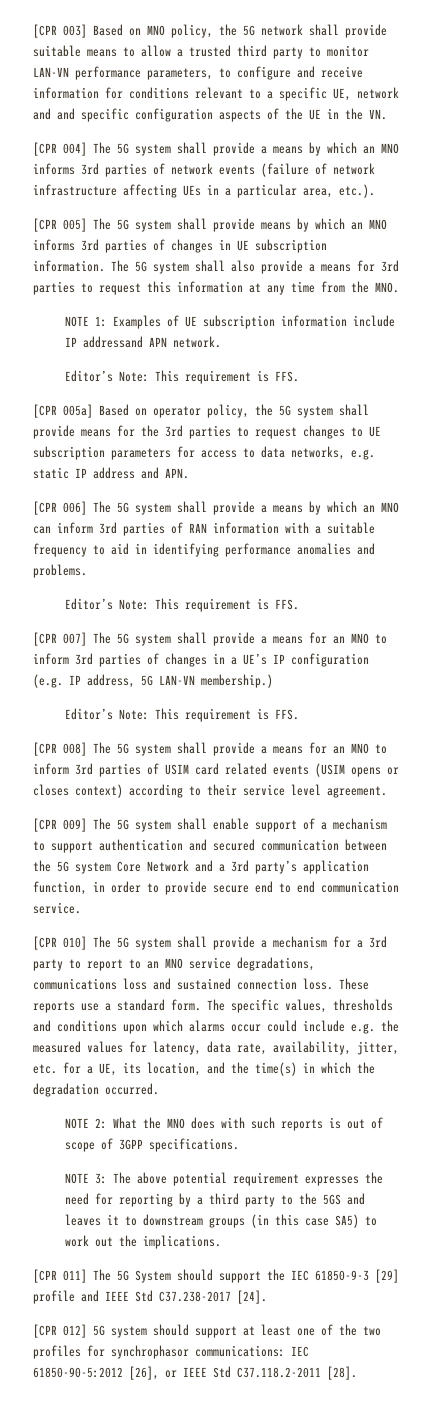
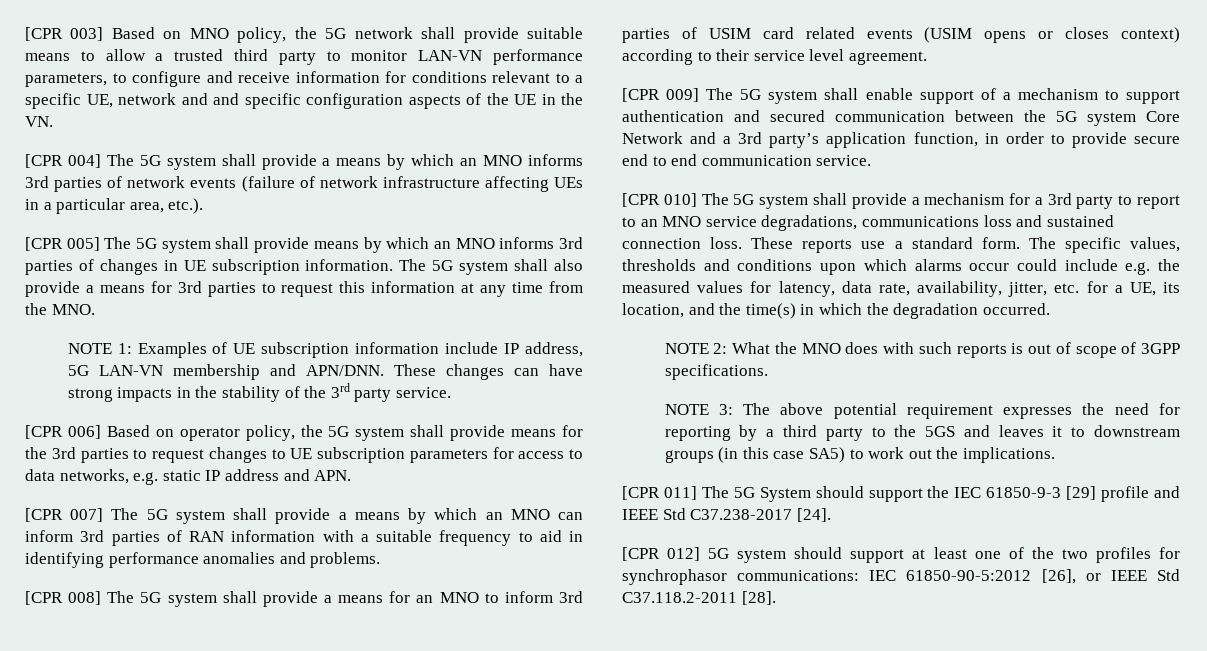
[82,336,221,348] [64,370,299,384] [33,404,93,418] addressand APN network. // Editor’s Note: This requirement is FFS. // [CPR 005a] -> [524,342,583,357] [67,364,583,380] [67,383,452,402] [25,425,101,439] address, 5G LAN-VN membership and APN/DNN. These changes can have strong impacts in the stability of the 3rd party service. // [CPR 006]
[63,501,87,515] 006] -> [70,508,104,522] 007]
[64,598,299,612] [33,632,387,646] [33,653,369,667] [33,674,273,688] [64,708,299,722] // Editor’s Note: This requirement is FFS. // [CPR 007] The 5G system shall provide a means for an MNO to inform 3rd parties of changes in a UE’s IP configuration (e.g. IP address, 5G LAN-VN membership.) // Editor’s Note: This requirement is FFS. -> (381, 560) none

